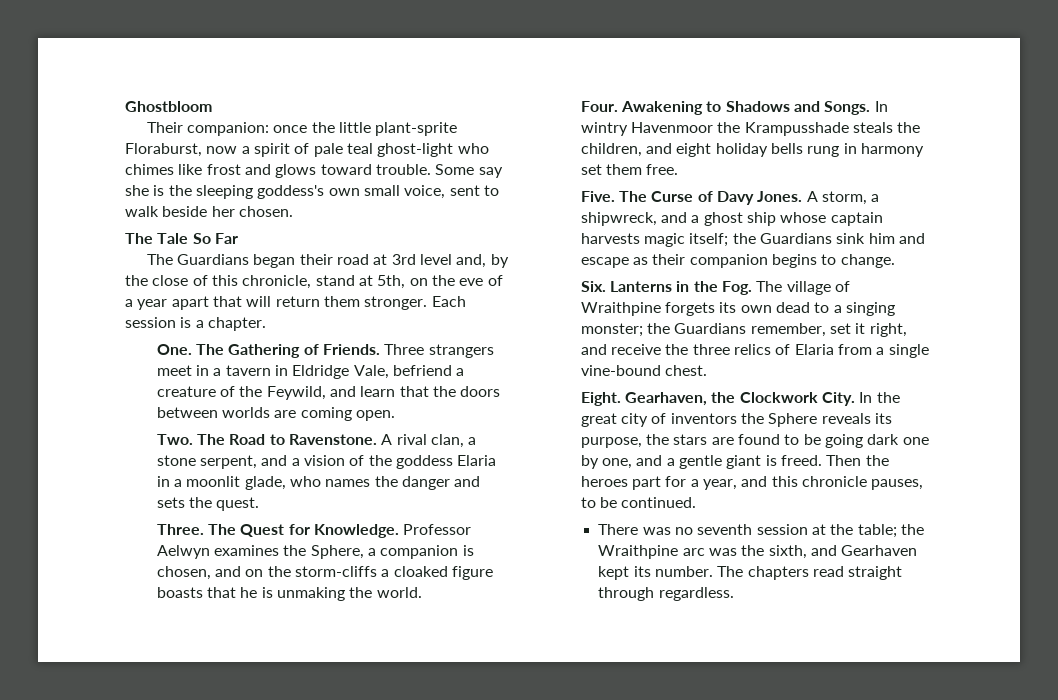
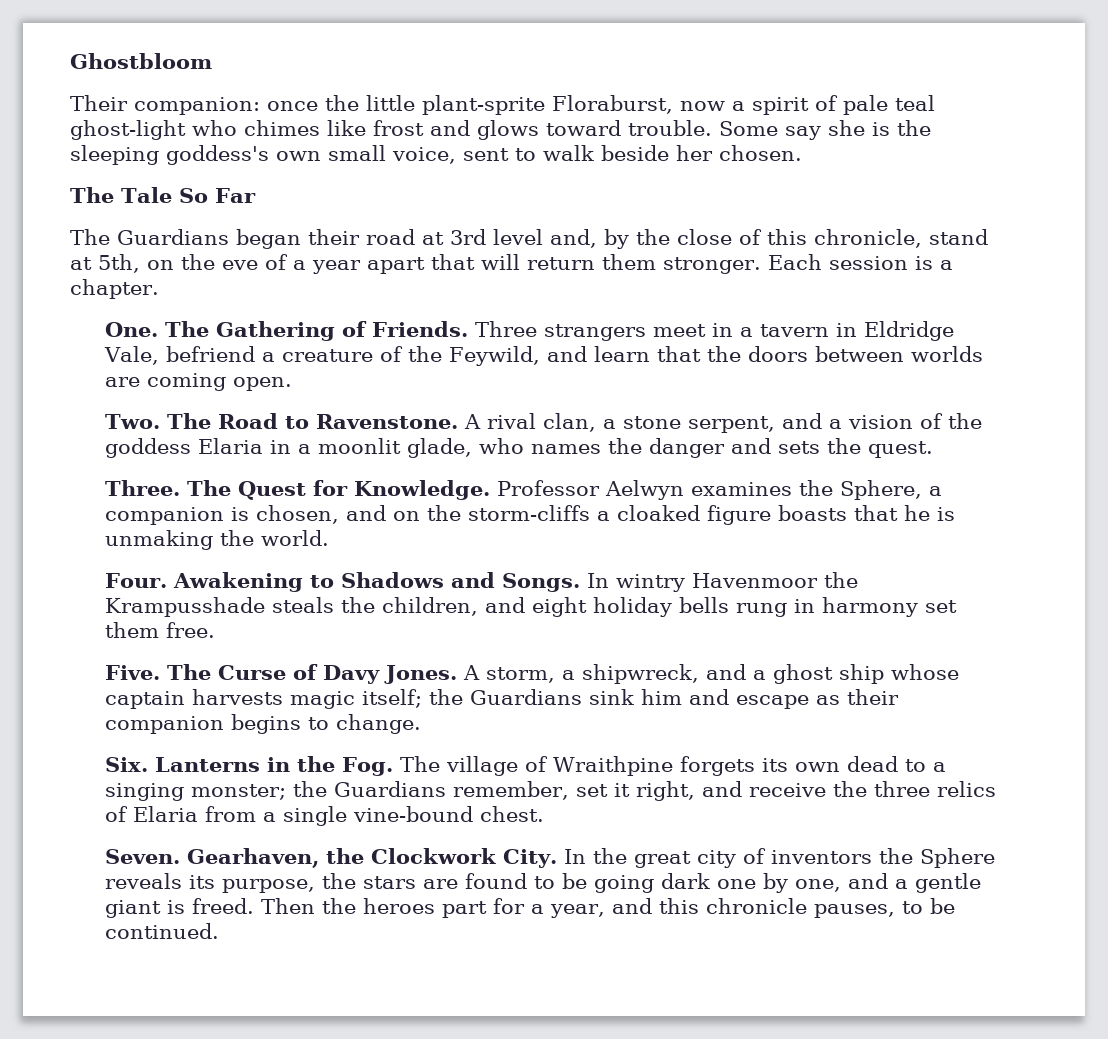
[580,392,621,406] Eight. -> [105,849,181,864] Seven.
[598,524,924,538] [598,545,918,559] [598,566,903,580] [598,587,734,601] // There was no seventh session at the table; the Wraithpine arc was the sixth, and Gearhaven kept its number. The chapters read straight through regardless. -> (220, 931) none

